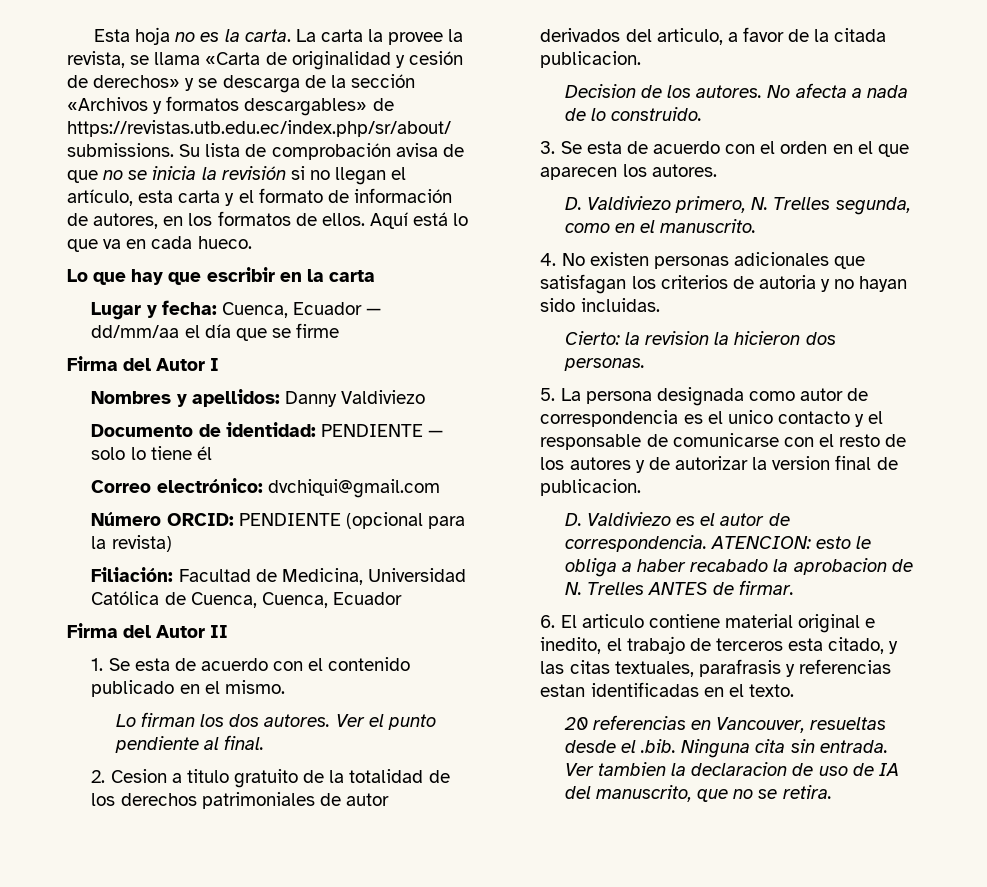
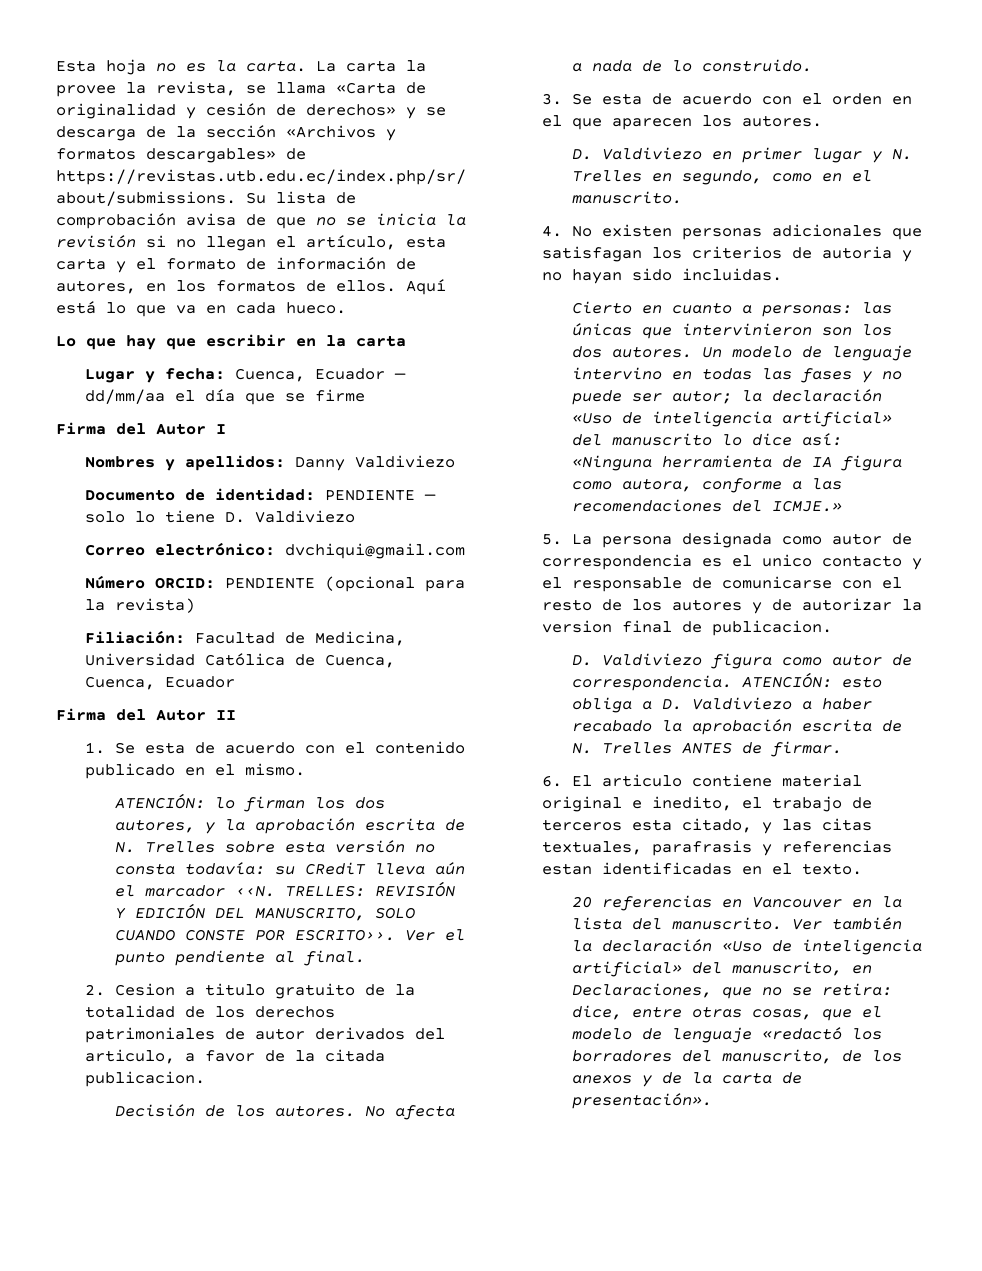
[196,446,212,460] él -> [225,510,356,523] D. Valdiviezo
[115,714,136,727] Lo -> [114,793,235,809] ATENCIÓN: lo
[264,714,331,727] autores. -> [114,818,465,834] [114,840,435,853] [114,862,465,875] [114,881,455,897] [114,903,415,921] [114,929,395,941] autores, y la aprobación escrita de N. Trelles sobre esta versión no consta todavía: su CRediT lleva aún el marcador ‹‹N. TRELLES: REVISIÓN Y EDICIÓN DEL MANUSCRITO, SOLO CUANDO CONSTE POR ESCRITO››.
[564,84,636,98] Decision -> [114,1104,195,1117] Decisión
[675,196,911,215] primero, N. Trelles segunda, -> [711,147,912,163] [571,170,762,185] en primer lugar y N. Trelles en segundo,
[564,331,836,345] [563,358,645,371] Cierto: la revision la hicieron dos personas. -> [571,301,892,317] [571,323,892,339] [571,345,912,361] [571,367,902,383] [571,389,882,405] [571,411,892,427] [571,433,842,446] [571,455,902,471] [571,478,842,493] [571,499,842,512] Cierto en cuanto a personas: las únicas que intervinieron son los dos autores. Un modelo de lenguaje intervino en todas las fases y no puede ser autor; la declaración «Uso de inteligencia artificial» del manuscrito lo dice así: «Ninguna herramienta de IA figura como autora, conforme a las recomendaciones del ICMJE.»
[676,513,716,526] es el -> [710,653,822,669] figura como
[711,536,872,549] [564,558,617,577] ATENCION: esto le obliga -> [741,672,882,688] [571,697,792,713] ATENCIÓN: esto obliga a D. Valdiviezo
[793,558,887,575] aprobacion -> [691,719,872,735] aprobación escrita
[716,717,887,733] [564,739,888,758] [564,762,899,776] [564,785,832,802] Vancouver, resueltas desde el .bib. Ninguna cita sin entrada. Ver tambien la declaracion de uso de IA del manuscrito, que no se retira. -> [751,896,902,908] [571,917,902,930] [571,939,922,955] [571,961,872,977] [571,983,892,999] [571,1005,882,1021] [571,1027,882,1043] [571,1049,902,1064] [571,1072,802,1087] [571,1093,712,1109] Vancouver en la lista del manuscrito. Ver también la declaración «Uso de inteligencia artificial» del manuscrito, en Declaraciones, que no se retira: dice, entre otras cosas, que el modelo de lenguaje «redactó los borradores del manuscrito, de los anexos y de la carta de presentación».

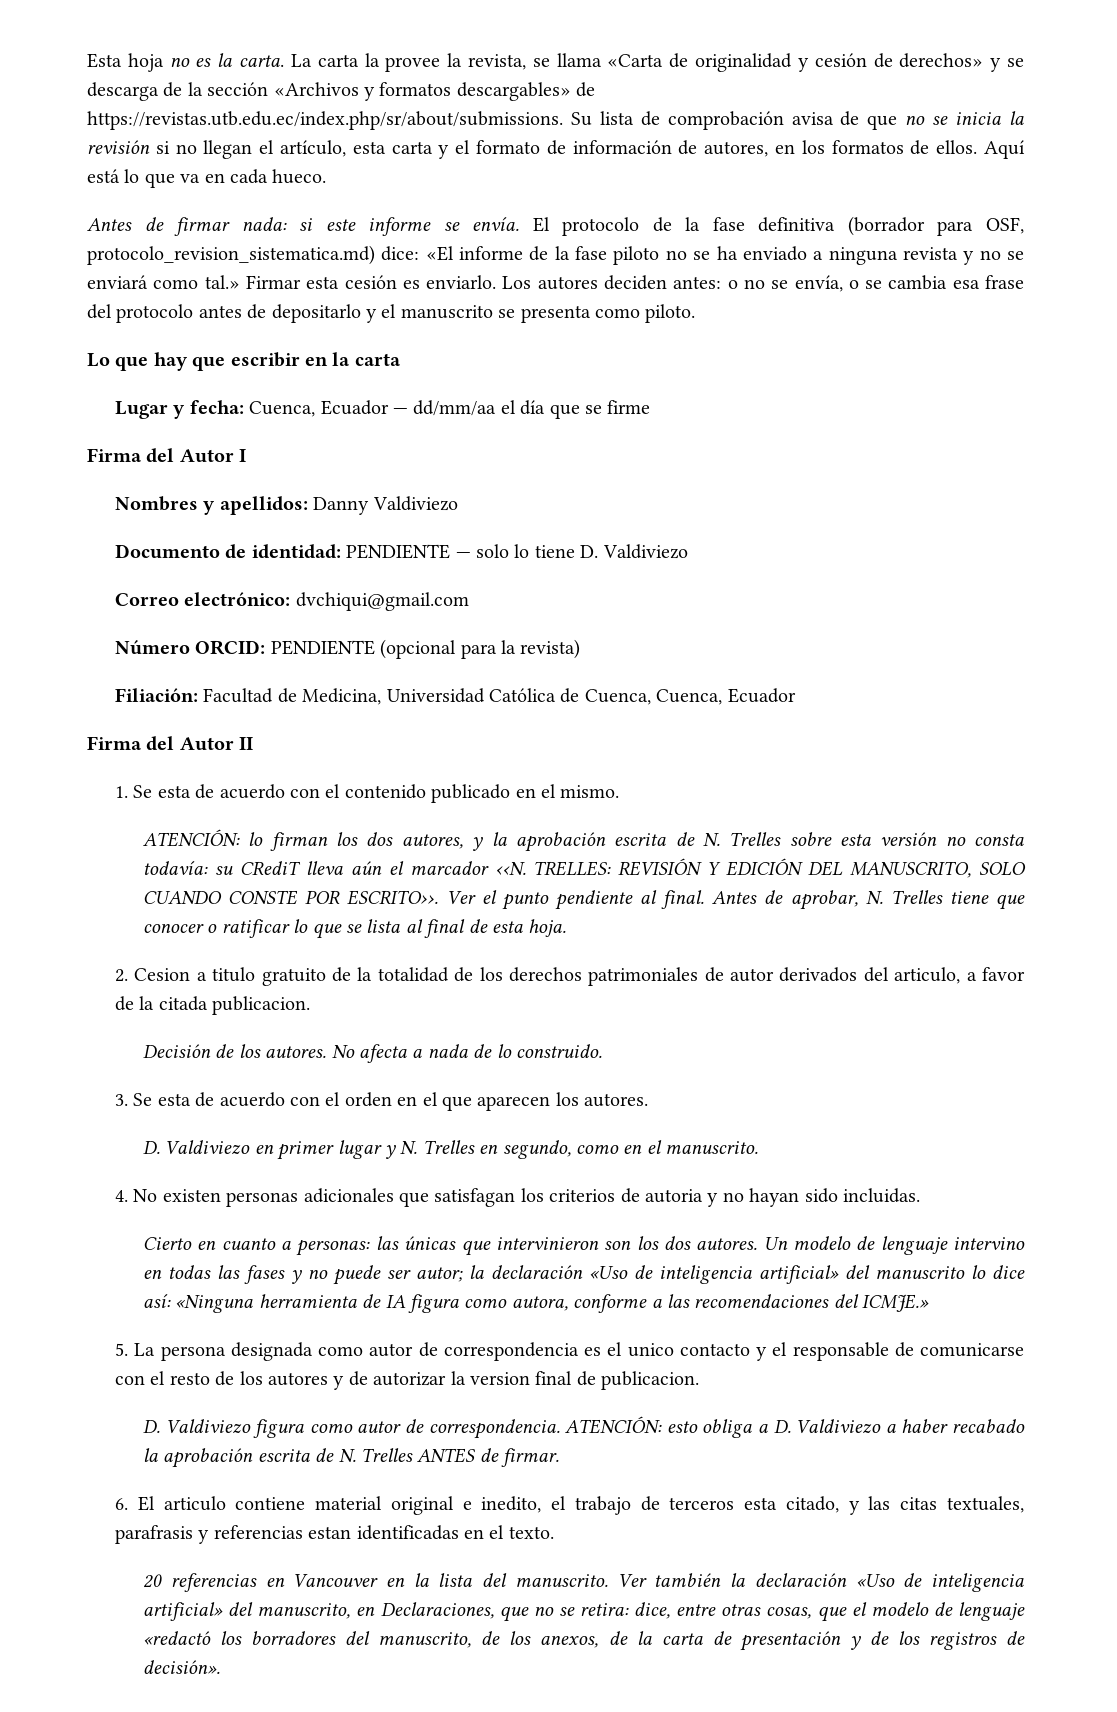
(346, 308) none -> [87,216,1024,236] [87,245,1025,265] [87,275,1024,292] [87,304,696,323] // Antes de firmar nada: si este informe se envía. El protocolo de la fase definitiva (borrador para OSF, protocolo_revision_sistematica.md) dice: «El informe de la fase piloto no se ha enviado a ninguna revista y no se enviará como tal.» Firmar esta cesión es enviarlo. Los autores deciden antes: o no se envía, o se cambia esa frase del protocolo antes de depositarlo y el manuscrito se presenta como piloto.
(365, 958) none -> [712,890,1025,910] [143,919,567,939] Antes de aprobar, N. Trelles tiene que conocer o ratificar lo que se lista al final de esta hoja.
[571,1075,652,1087] anexos y -> [540,1636,599,1648] anexos,
[571,1093,712,1109] presentación». -> [739,1631,1026,1651] [143,1660,221,1674] presentación y de los registros de decisión».

